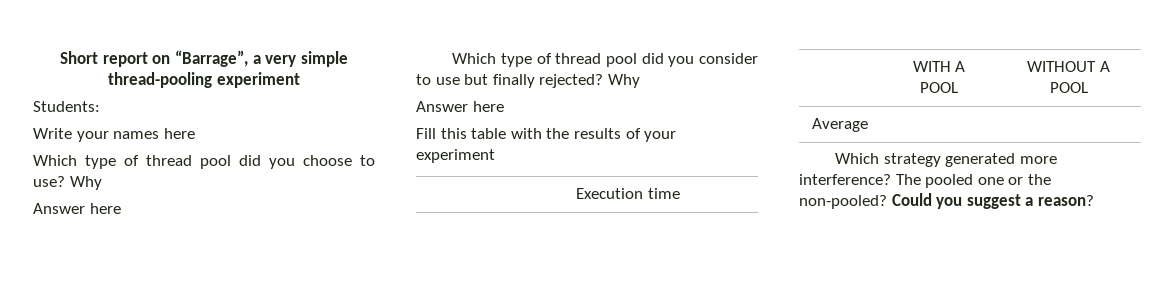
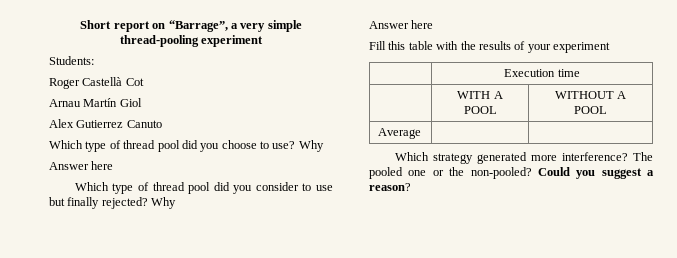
[33,128,195,142] Write your names here -> [49,77,144,89] [49,98,142,107] [49,119,162,128] Roger Castellà Cot // Arnau Martín Giol // Alex Gutierrez Canuto

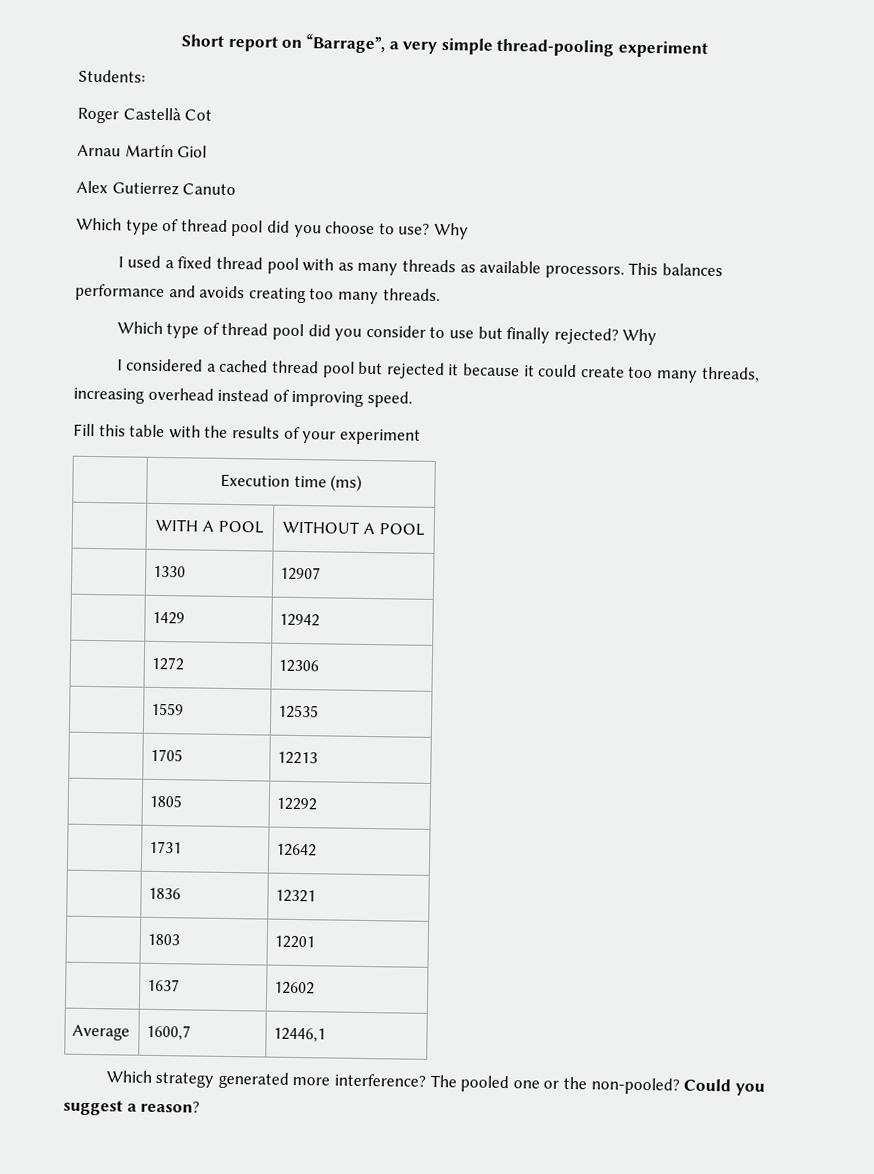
[49,161,114,170] Answer here -> [117,255,723,279] [75,283,441,305] I used a fixed thread pool with as many threads as available processors. This balances performance and avoids creating too many threads.
[369,20,434,29] Answer here -> [116,358,760,383] [73,387,413,408] I considered a cached thread pool but rejected it because it could create too many threads, increasing overhead instead of improving speed.
(580, 73) none -> [330,474,363,492] (ms)
(607, 110) none -> [153,565,187,578] [280,566,322,581] [152,611,186,625] [279,613,321,627] [151,656,185,671] [278,659,320,673] [151,702,185,716] [278,704,320,719] [150,748,184,762] [277,751,319,765] [149,794,183,808] [276,797,318,811] [149,840,183,854] [276,843,318,857] [148,887,182,900] [275,889,317,903] [147,933,181,946] [274,935,316,949] [147,978,181,992] [274,981,316,995] // | 1330 | 12907 // | 1429 | 12942 // | 1272 | 12306 // | 1559 | 12535 // | 1705 | 12213 // | 1805 | 12292 // | 1731 | 12642 // | 1836 | 12321 // | 1803 | 12201 // | 1637 | 12602
(422, 133) | -> [146,1024,192,1041] [273,1027,327,1043] 1600,7 | 12446,1

